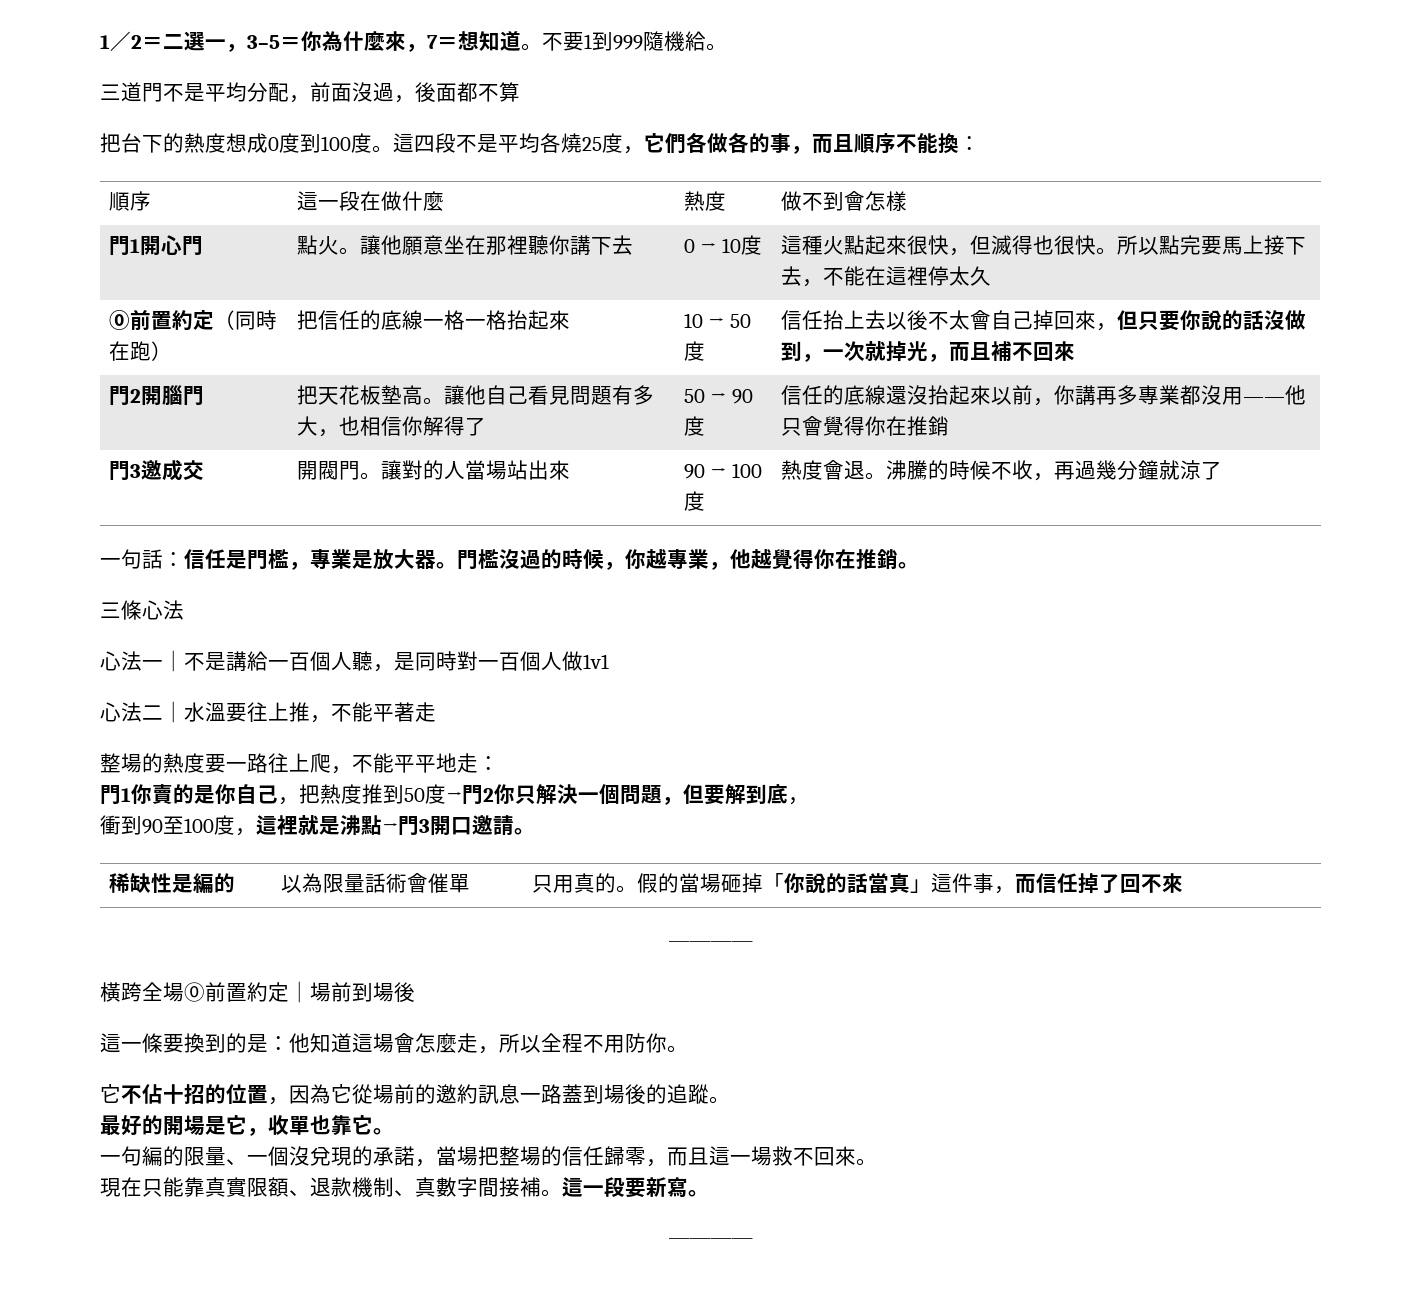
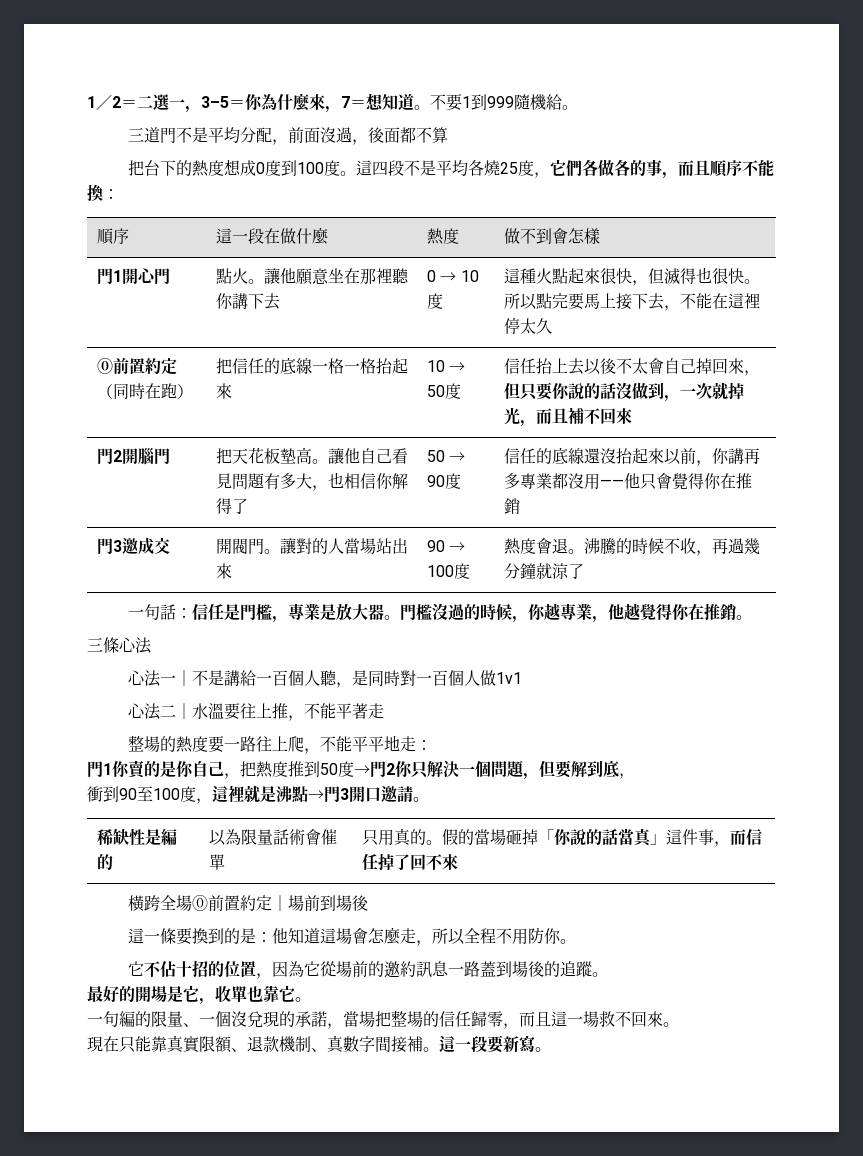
[668,941,753,949] // ──── -> (458, 862) none
[668,1238,753,1246] // ──── -> (551, 1049) none

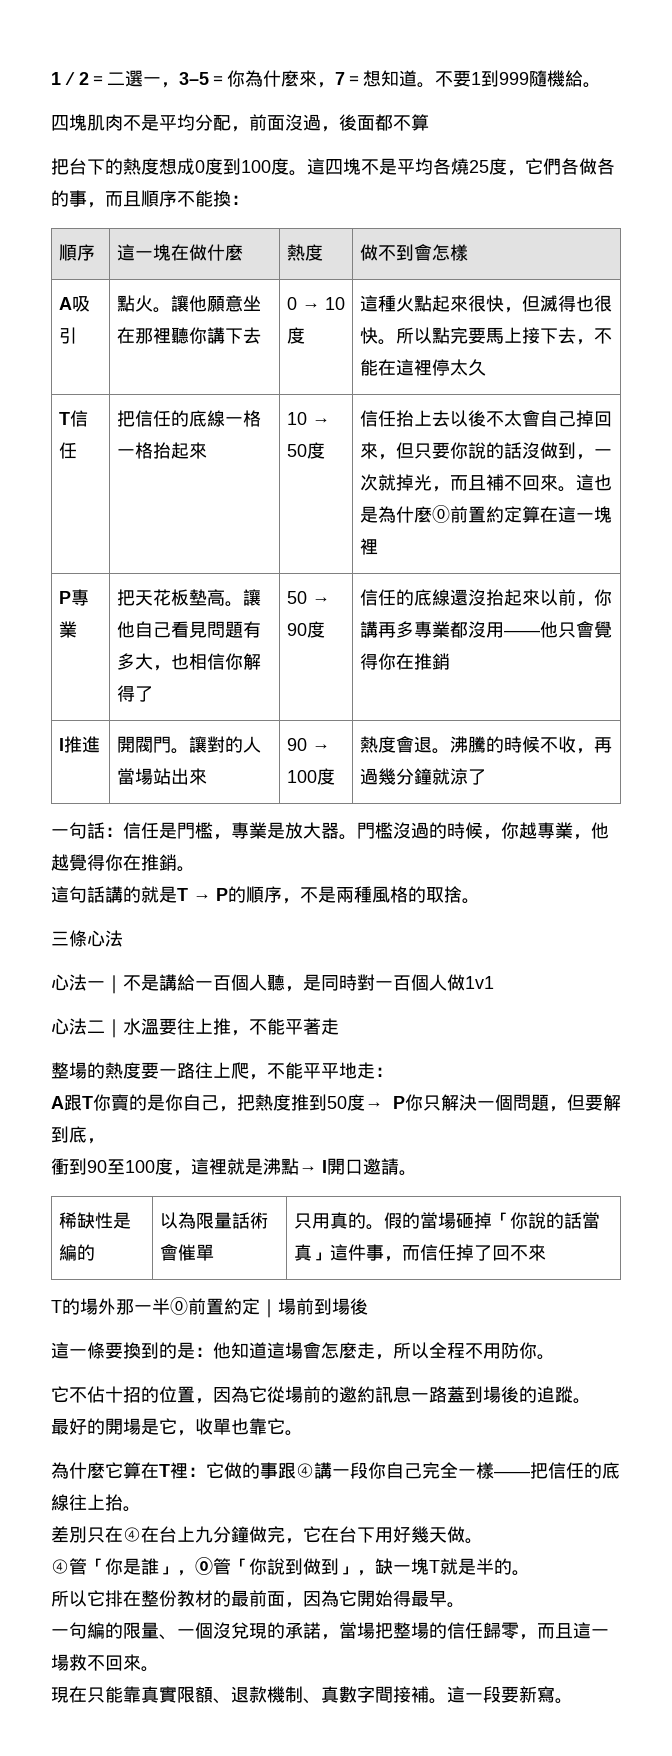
[128,127,177,143] 三道門 -> [51,114,123,131] 四塊肌肉
[388,160,405,176] 段 -> [343,158,361,175] 塊
[247,228,264,244] 段 -> [152,244,171,261] 塊
[96,268,170,285] 門1開心門 -> [58,296,90,312] [58,327,77,344] A吸引
[96,358,177,375] [96,383,193,399] ⓪前置約定（同時在跑） -> [58,410,88,427] [58,442,77,459] T信任
[96,448,170,465] // 門2開腦門 -> [557,474,612,492] [359,505,612,523] [359,538,378,555] [58,589,89,606] [58,621,77,638] 。這也是為什麼⓪前置約定算在這一塊裡 // P專業
[96,537,170,555] 門3邀成交 -> [58,736,100,753] I推進
(753, 617) none -> [51,886,480,904] // 這句話講的就是T → P的順序，不是兩種風格的取捨。
[87,761,112,778] 門1 -> [51,1094,93,1111] A跟T
[370,761,395,778] 門2 -> [393,1096,405,1109] P
[324,786,349,803] 門3 -> [322,1160,327,1173] I
[128,895,193,912] 橫跨全場 -> [51,1298,170,1315] T的場外那一半
(311, 999) none -> [51,1462,620,1479] [51,1494,141,1512] [51,1526,483,1544] [51,1557,530,1576] [51,1590,465,1608] // 為什麼它算在T裡：它做的事跟④講一段你自己完全一樣——把信任的底線往上抬。 // 差別只在④在台上九分鐘做完，它在台下用好幾天做。 // ④管「你是誰」，⓪管「你說到做到」，缺一塊T就是半的。 // 所以它排在整份教材的最前面，因為它開始得最早。

